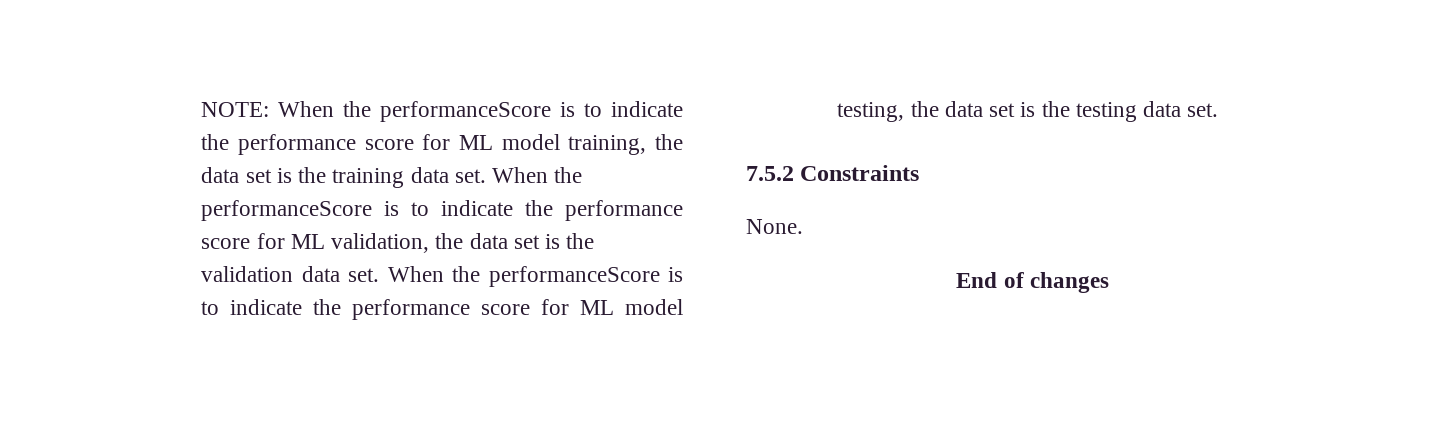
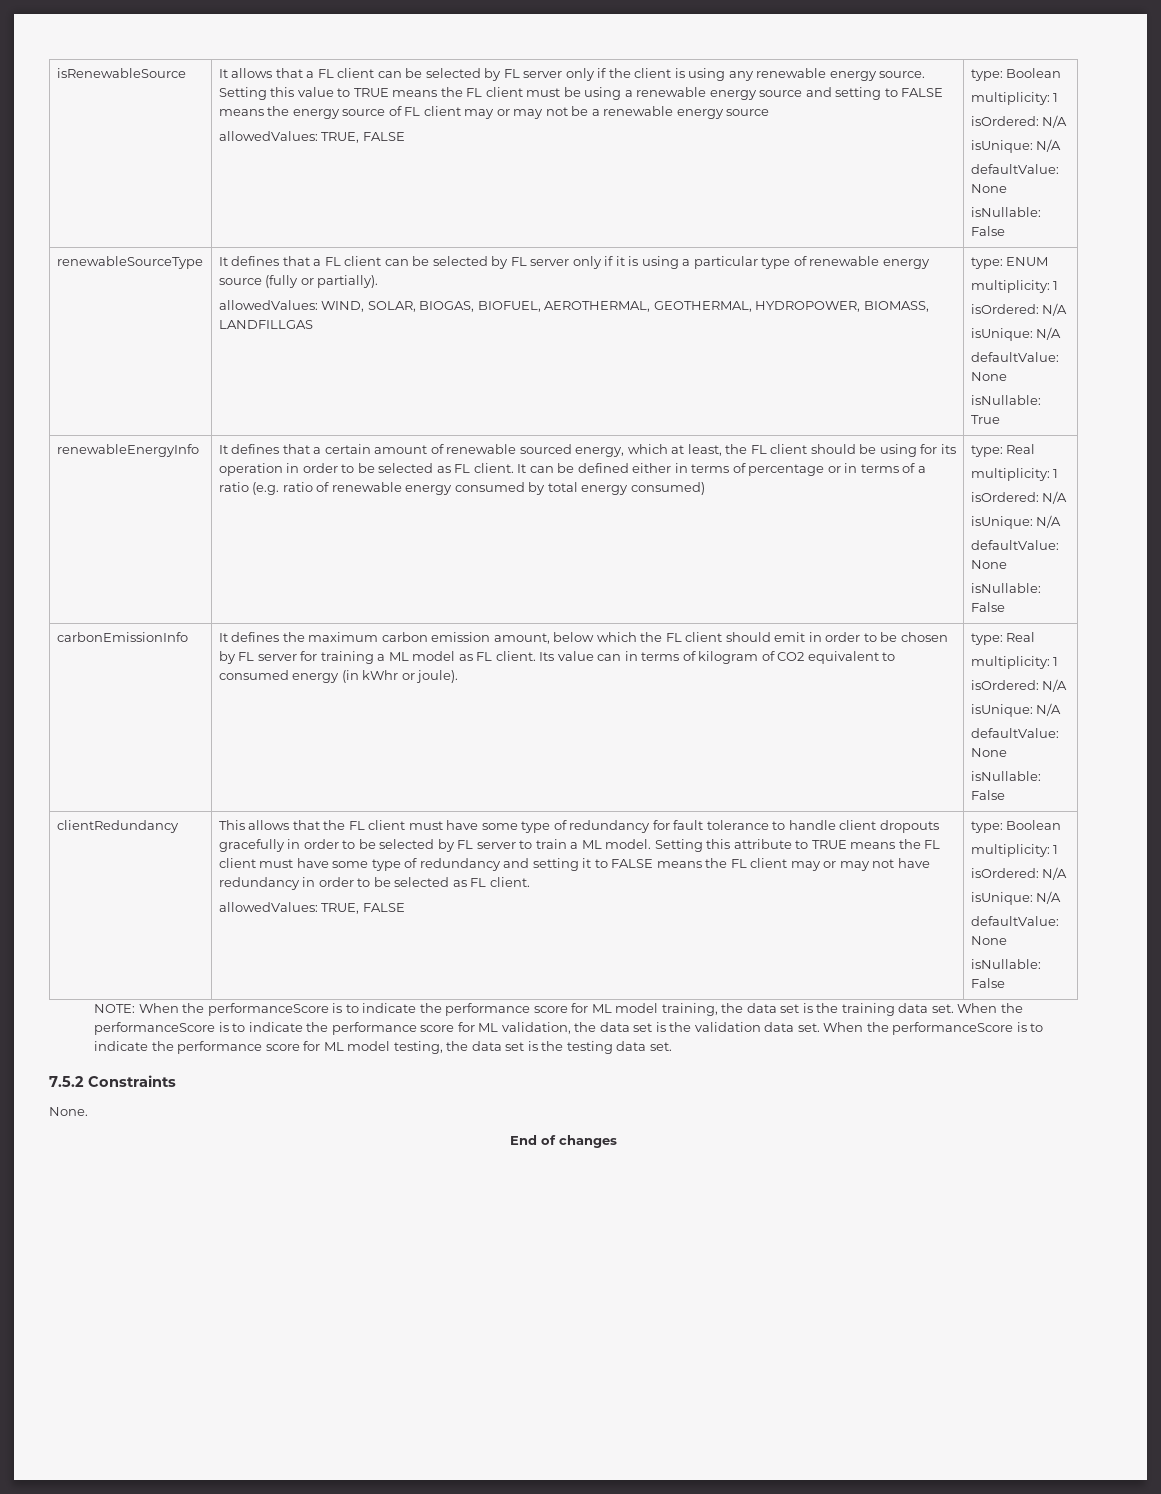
(201, 109) none -> [56,68,186,78] [218,68,926,81] [218,87,944,100] [218,106,770,119] [218,131,405,143] [970,68,1062,81] [970,92,1059,105] [970,115,1068,128] [970,139,1062,153] [970,164,1059,174] [970,184,1007,193] [970,207,1041,217] [970,226,1005,236] [56,256,203,269] [218,256,930,269] [218,275,379,288] [218,300,929,312] [218,320,313,329] [970,257,1049,269] [970,280,1059,293] [970,303,1068,316] [970,327,1062,341] [970,352,1059,362] [970,372,1007,381] [970,395,1041,405] [970,415,1000,424] [56,444,199,457] [218,444,956,457] [218,463,926,476] [218,482,705,495] [970,444,1036,457] [970,468,1059,481] [970,491,1068,504] [970,515,1062,529] [970,540,1059,550] [970,560,1007,569] [970,583,1041,593] [970,602,1005,612] [56,632,188,642] [218,632,948,644] [218,651,896,664] [218,670,459,683] [970,632,1036,645] [970,656,1059,669] [970,679,1068,692] [970,703,1062,717] [970,728,1059,738] [970,748,1007,757] [970,771,1041,781] [970,790,1005,800] [56,820,179,833] [218,820,939,833] [218,839,941,852] [218,858,930,871] [218,877,530,890] [218,902,405,914] [970,820,1062,833] [970,844,1059,857] [970,867,1068,880] [970,891,1062,905] [970,916,1059,926] [970,936,1007,945] [970,959,1041,969] [970,978,1005,988] isRenewableSource | It allows that a FL client can be selected by FL server only if the client is using any renewable energy source. Setting this value to TRUE means the FL client must be using a renewable energy source and setting to FALSE means the energy source of FL client may or may not be a renewable energy source // allowedValues: TRUE, FALSE | type: Boolean // multiplicity: 1 // isOrdered: N/A // isUnique: N/A // defaultValue: None // isNullable: False // renewableSourceType | It defines that a FL client can be selected by FL server only if it is using a particular type of renewable energy source (fully or partially). // allowedValues: WIND, SOLAR, BIOGAS, BIOFUEL, AEROTHERMAL, GEOTHERMAL, HYDROPOWER, BIOMASS, LANDFILLGAS | type: ENUM // multiplicity: 1 // isOrdered: N/A // isUnique: N/A // defaultValue: None // isNullable: True // renewableEnergyInfo | It defines that a certain amount of renewable sourced energy, which at least, the FL client should be using for its operation in order to be selected as FL client. It can be defined either in terms of percentage or in terms of a ratio (e.g. ratio of renewable energy consumed by total energy consumed) | type: Real // multiplicity: 1 // isOrdered: N/A // isUnique: N/A // defaultValue: None // isNullable: False // carbonEmissionInfo | It defines the maximum carbon emission amount, below which the FL client should emit in order to be chosen by FL server for training a ML model as FL client. Its value can in terms of kilogram of CO2 equivalent to consumed energy (in kWhr or joule). | type: Real // multiplicity: 1 // isOrdered: N/A // isUnique: N/A // defaultValue: None // isNullable: False // clientRedundancy | This allows that the FL client must have some type of redundancy for fault tolerance to handle client dropouts gracefully in order to be selected by FL server to train a ML model. Setting this attribute to TRUE means the FL client must have some type of redundancy and setting it to FALSE means the FL client may or may not have redundancy in order to be selected as FL client. // allowedValues: TRUE, FALSE | type: Boolean // multiplicity: 1 // isOrdered: N/A // isUnique: N/A // defaultValue: None // isNullable: False //

